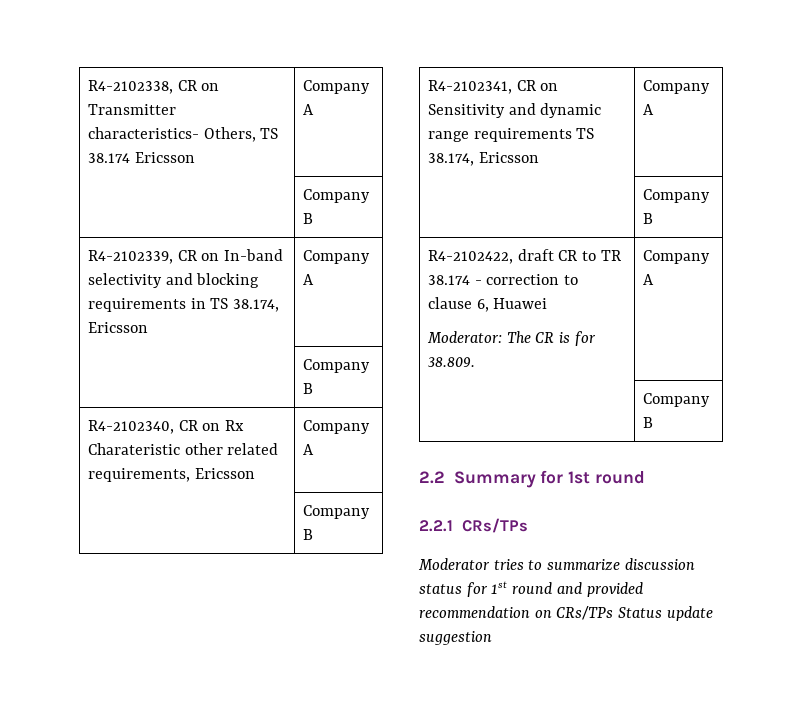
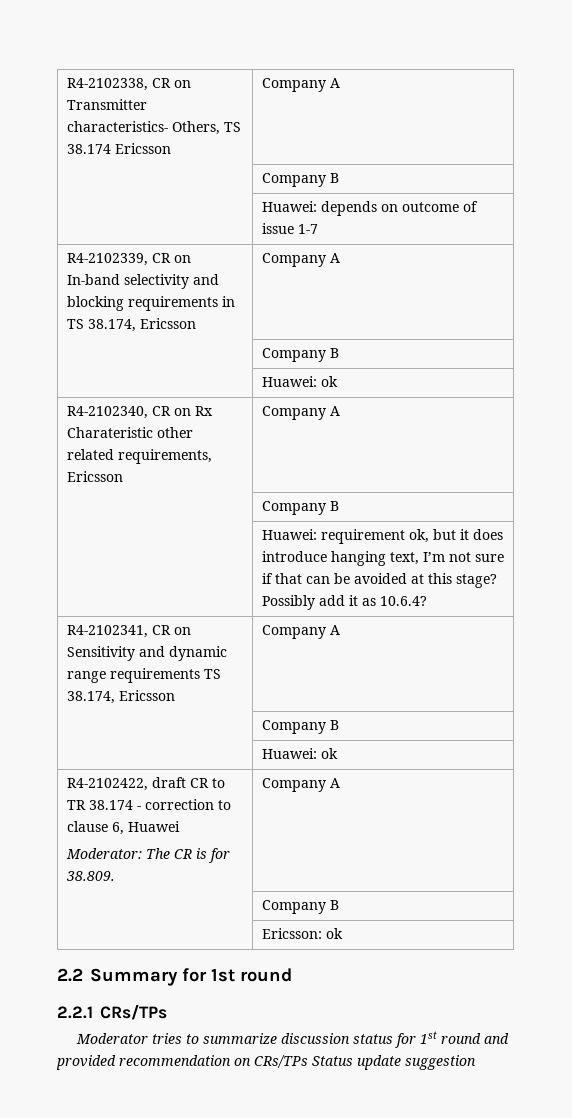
(313, 218) none -> [261,201,478,216] [261,223,318,234] // | Huawei: depends on outcome of issue 1-7
(313, 388) none -> [261,376,338,387] // | Huawei: ok
(313, 534) none -> [261,529,503,544] [261,551,504,566] [261,573,497,588] [261,595,427,610] // | Huawei: requirement ok, but it does introduce hanging text, I’m not sure if that can be avoided at this stage? Possibly add it as 10.6.4?
(653, 218) none -> [261,748,338,759] // | Huawei: ok
(653, 422) none -> [261,928,343,939] // | Ericsson: ok

